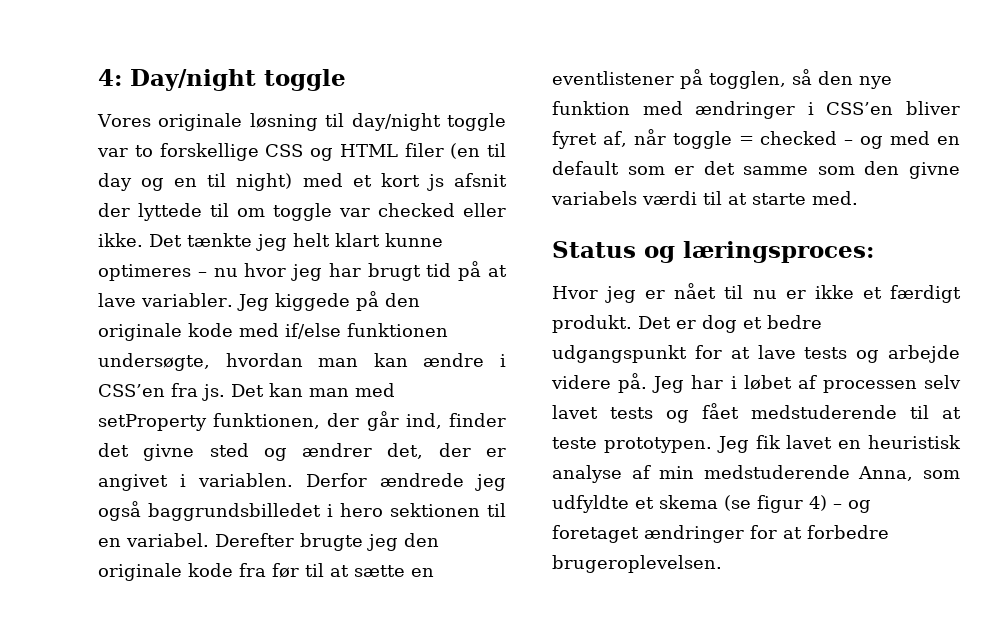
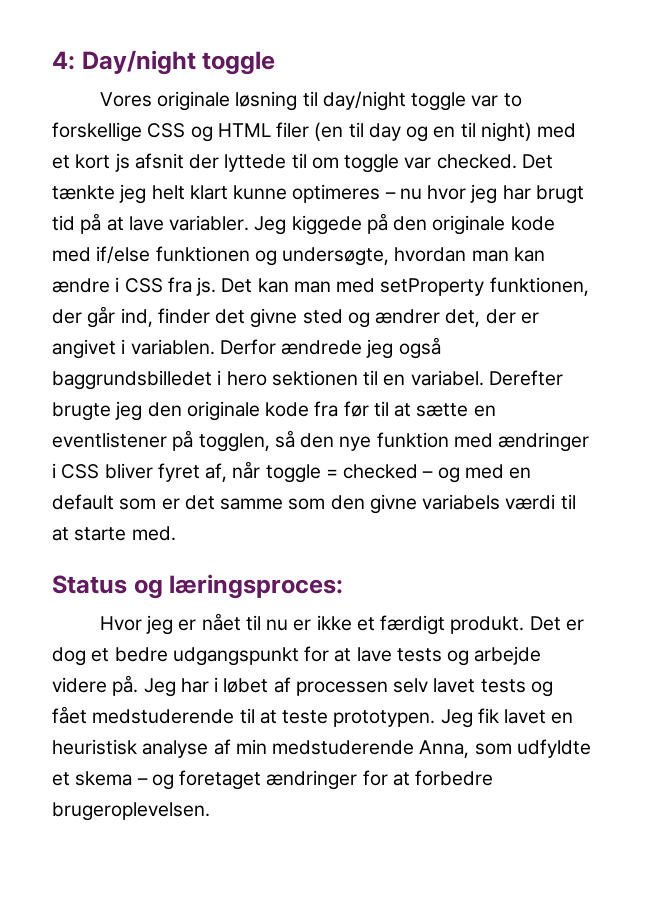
[378,203,506,217] [98,233,143,247] checked eller ikke. -> [436,154,517,169] checked.
(448, 330) none -> [254,250,277,266] og
[98,384,165,397] CSS’en -> [124,278,163,293] CSS
[826,102,894,115] CSS’en -> [61,464,100,479] CSS
[724,495,827,513] (se figur 4) -> (133, 778) none

